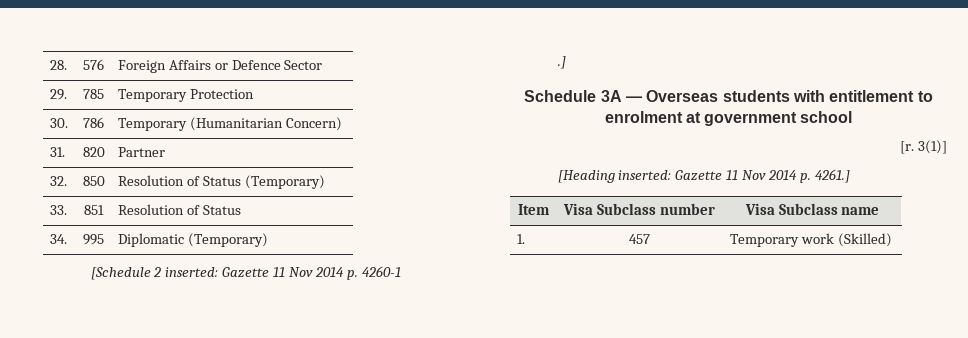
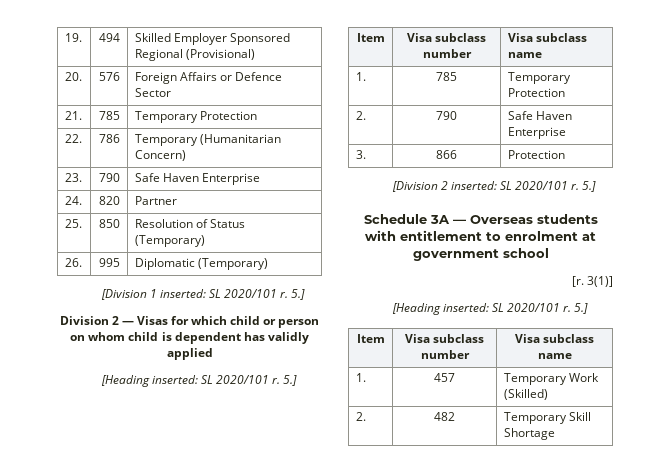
[49,60,67,70] 28. -> [64,33,82,42] [98,33,120,42] [134,33,290,45] [134,49,255,61] [64,72,82,81] 19. | 494 | Skilled Employer Sponsored Regional (Provisional) // 20.
[49,89,67,100] [83,89,104,99] [117,89,254,102] [49,118,68,128] 29. | 785 | Temporary Protection // 30. -> [64,111,82,120] [98,111,120,120] [134,111,257,123] [64,134,82,143] 21. | 785 | Temporary Protection // 22.
[49,147,65,157] 31. -> [64,173,82,182] [98,173,120,182] [134,173,260,185] [64,196,82,205] 23. | 790 | Safe Haven Enterprise // 24.
[49,176,67,186] 32. -> [64,219,82,228] 25.
[49,205,67,215] [84,205,104,215] [117,204,241,215] [49,234,67,244] [83,234,104,245] [117,233,268,247] [90,266,401,280] [557,56,566,69] 33. | 851 | Resolution of Status // 34. | 995 | Diplomatic (Temporary) // [Schedule 2 inserted: Gazette 11 Nov 2014 p. 4260-1 // .] -> [64,258,82,267] [98,258,120,267] [134,258,268,270] [100,289,306,300] [59,316,320,328] [70,332,309,344] [166,348,213,360] [100,375,298,387] [356,33,385,42] [406,33,487,42] [422,49,472,58] [507,33,587,42] [507,52,542,58] [355,72,366,81] [436,72,457,81] [507,72,571,84] [507,88,565,97] [355,111,366,120] [436,111,457,120] [507,111,572,120] [507,127,566,139] [355,150,366,159] [436,150,457,159] [507,150,565,159] [391,181,597,192] 26. | 995 | Diplomatic (Temporary) // [Division 1 inserted: SL 2020/101 r. 5.] // Division 2 — Visas for which child or person on whom child is dependent has validly applied // [Heading inserted: SL 2020/101 r. 5.] // Item | Visa subclass number | Visa subclass name // 1. | 785 | Temporary Protection // 2. | 790 | Safe Haven Enterprise // 3. | 866 | Protection // [Division 2 inserted: SL 2020/101 r. 5.]
[675,169,850,183] [517,204,550,215] [563,203,715,215] [744,203,838,215] Gazette 11 Nov 2014 p. 4261.] // Item | Visa Subclass number | Visa Subclass -> [491,303,589,314] [356,334,385,343] [404,334,485,343] [420,350,470,359] [514,334,595,343] SL 2020/101 r. 5.] // Item | Visa subclass number | Visa subclass
[800,233,834,244] work -> [568,373,599,382] Work
(892, 240) none -> [355,412,366,421] [434,412,455,421] [503,412,591,424] [503,428,555,440] // 2. | 482 | Temporary Skill Shortage

